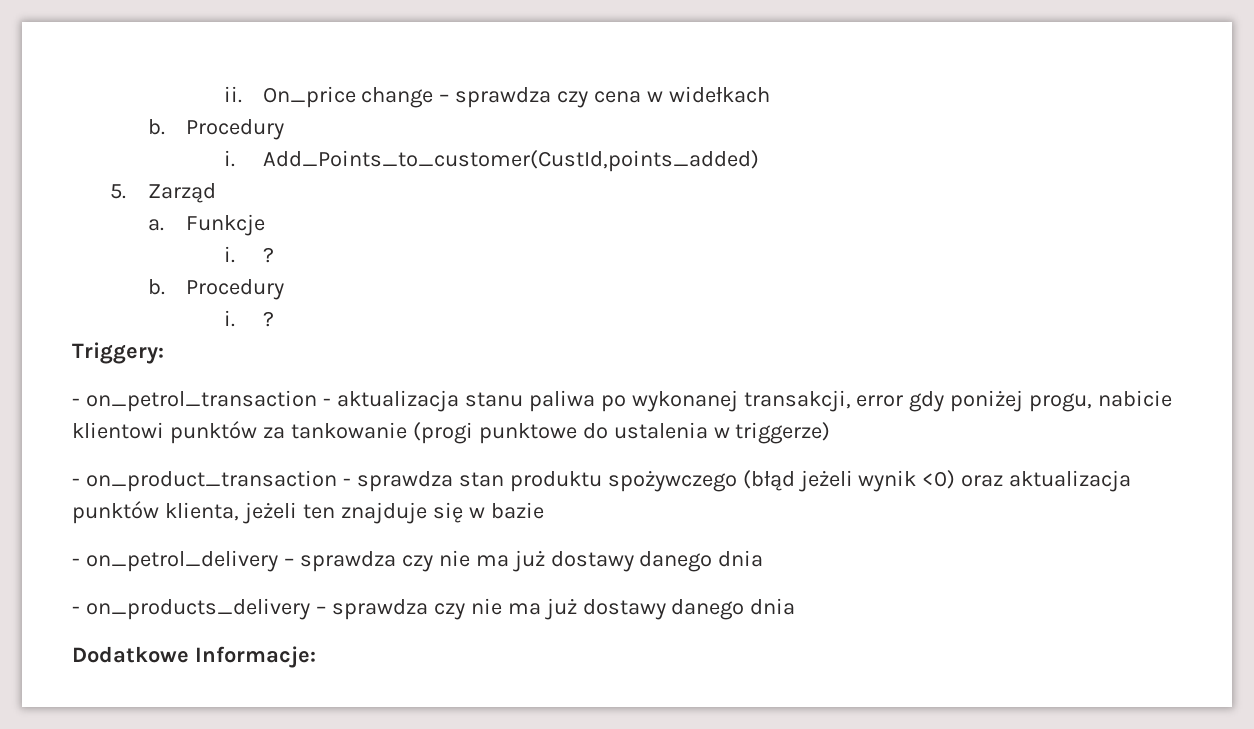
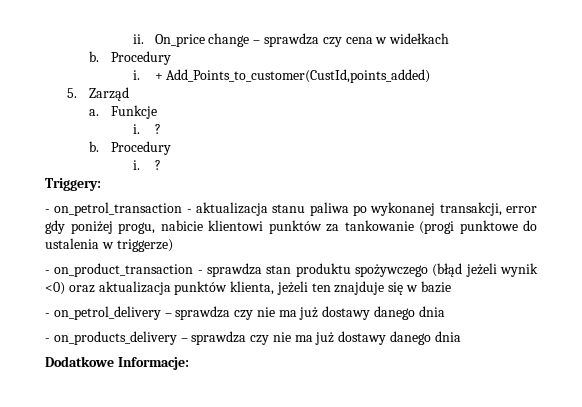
(236, 158) none -> [154,73,163,80] +

